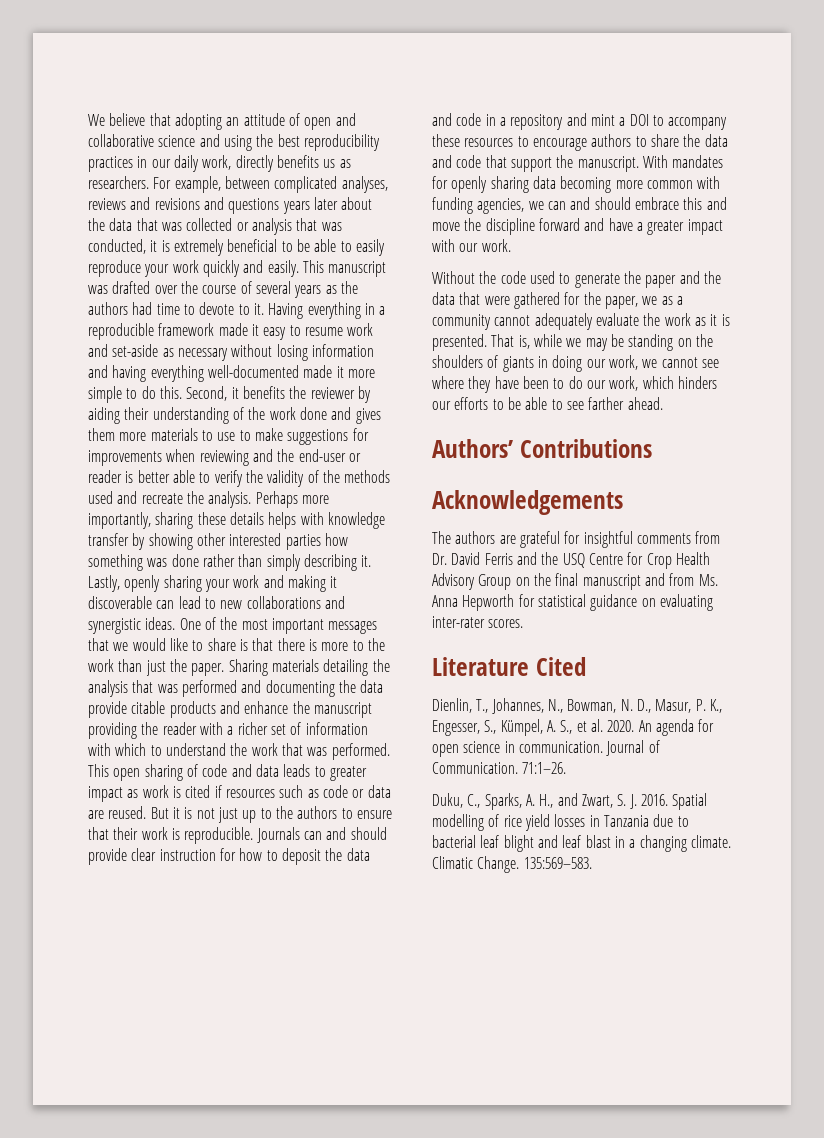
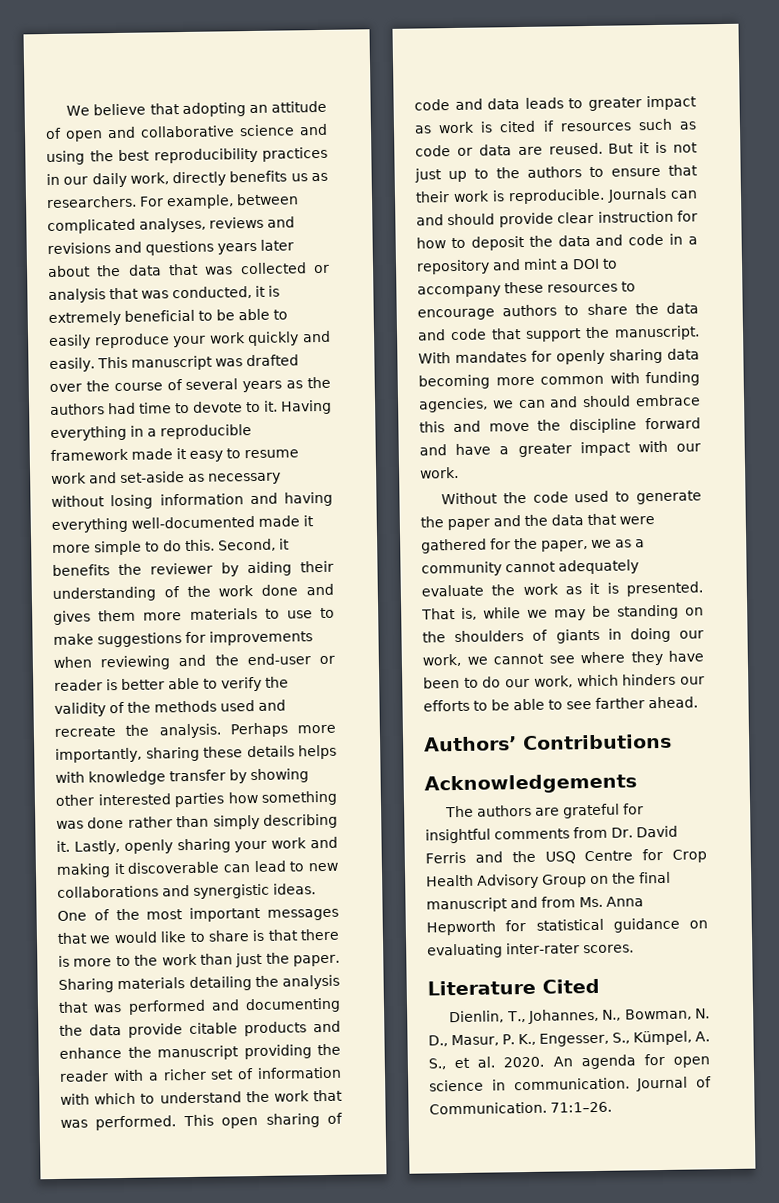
[432,793,708,810] [432,814,689,831] [432,835,731,852] [432,856,592,873] // Duku, C., Sparks, A. H., and Zwart, S. J. 2016. Spatial modelling of rice yield losses in Tanzania due to bacterial leaf blight and leaf blast in a changing climate. Climatic Change. 135:569–583. -> (612, 1107) none

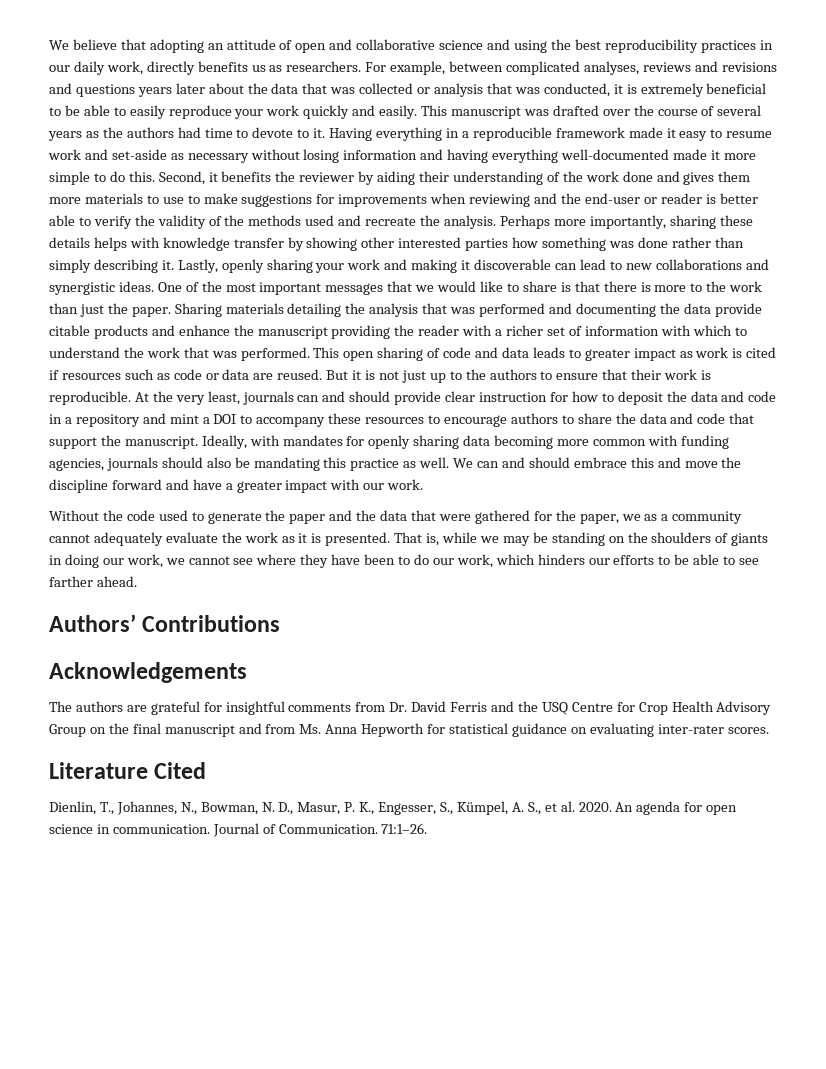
[607,187,667,203] Journals -> [134,391,294,405] At the very least, journals
[418,352,451,364] With -> [201,435,280,449] Ideally, with
[492,400,514,409] we -> [106,457,474,471] journals should also be mandating this practice as well. We

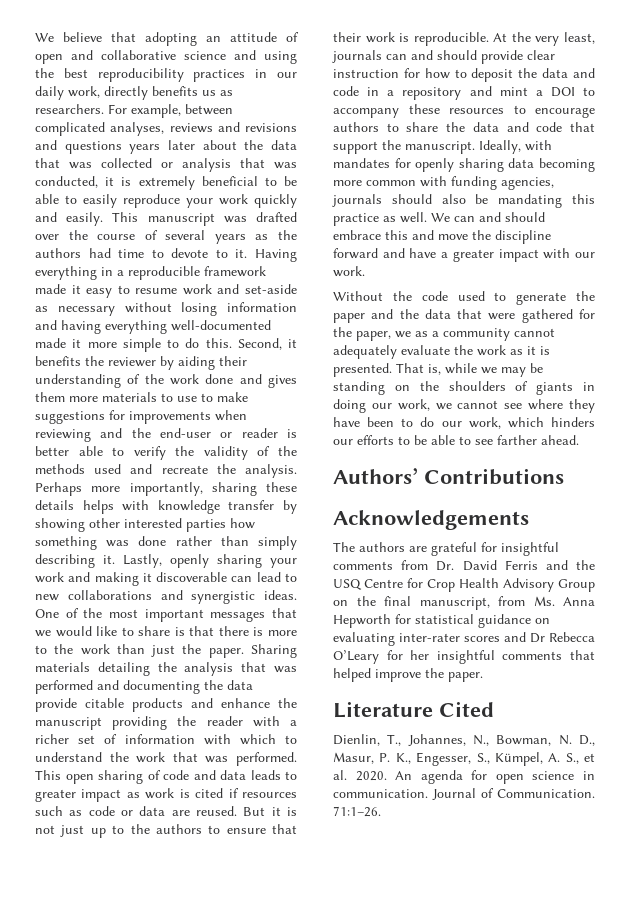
[164,723,262,737] manuscript and -> [419,597,490,610] manuscript,
[727,727,769,734] scores. -> [464,632,595,643] [333,650,595,664] [333,668,483,682] scores and Dr Rebecca O’Leary for her insightful comments that helped improve the paper.

